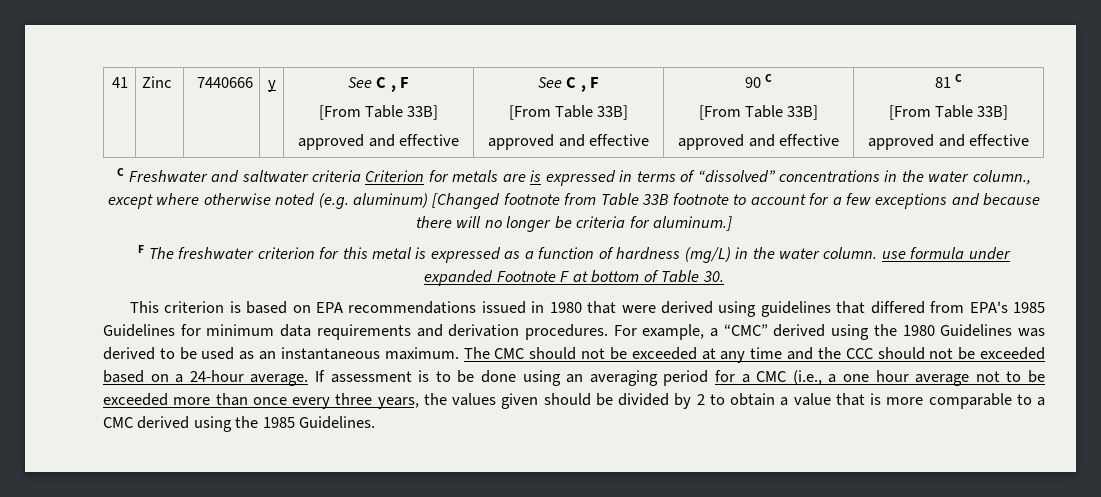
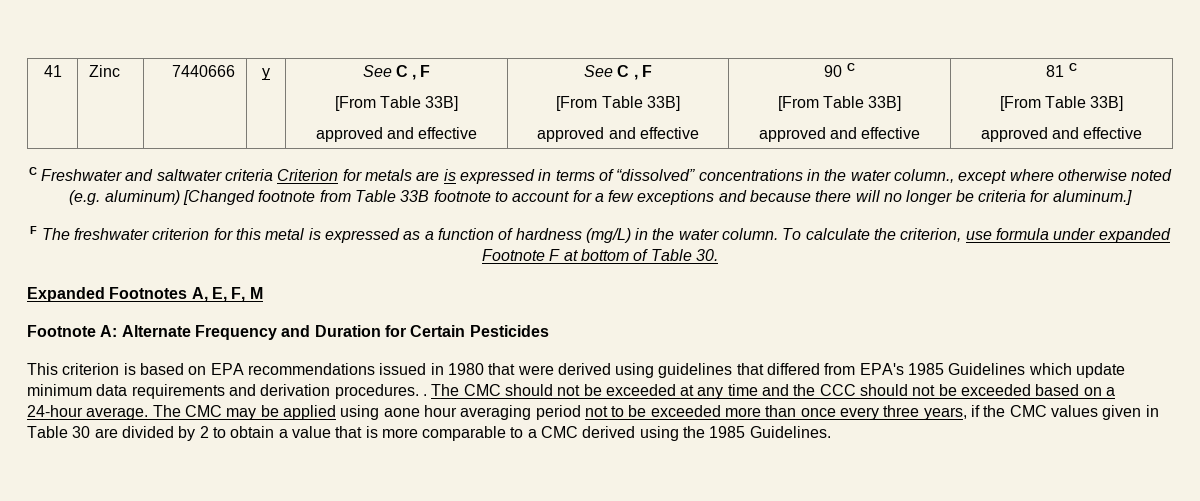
(878, 253) none -> [782,228,962,242] To calculate the criterion,
(724, 276) none -> [27,287,263,302] [27,325,549,340] // Expanded Footnotes A, E, F, M // Footnote A: Alternate Frequency and Duration for Certain Pesticides
[180,324,201,336] for -> [1028,363,1126,378] which update
[613,324,1046,340] [103,347,459,360] For example, a “CMC” derived using the 1980 Guidelines was derived to be used as an instantaneous maximum. -> [422,394,427,396] .
[315,370,970,386] If assessment is to be done using an averaging period for a CMC (i.e., a one hour average -> [152,405,581,420] The CMC may be applied using aone hour averaging period
[423,393,613,409] the values given should be -> [971,405,1159,420] [27,426,118,438] if the CMC values given in Table 30 are

